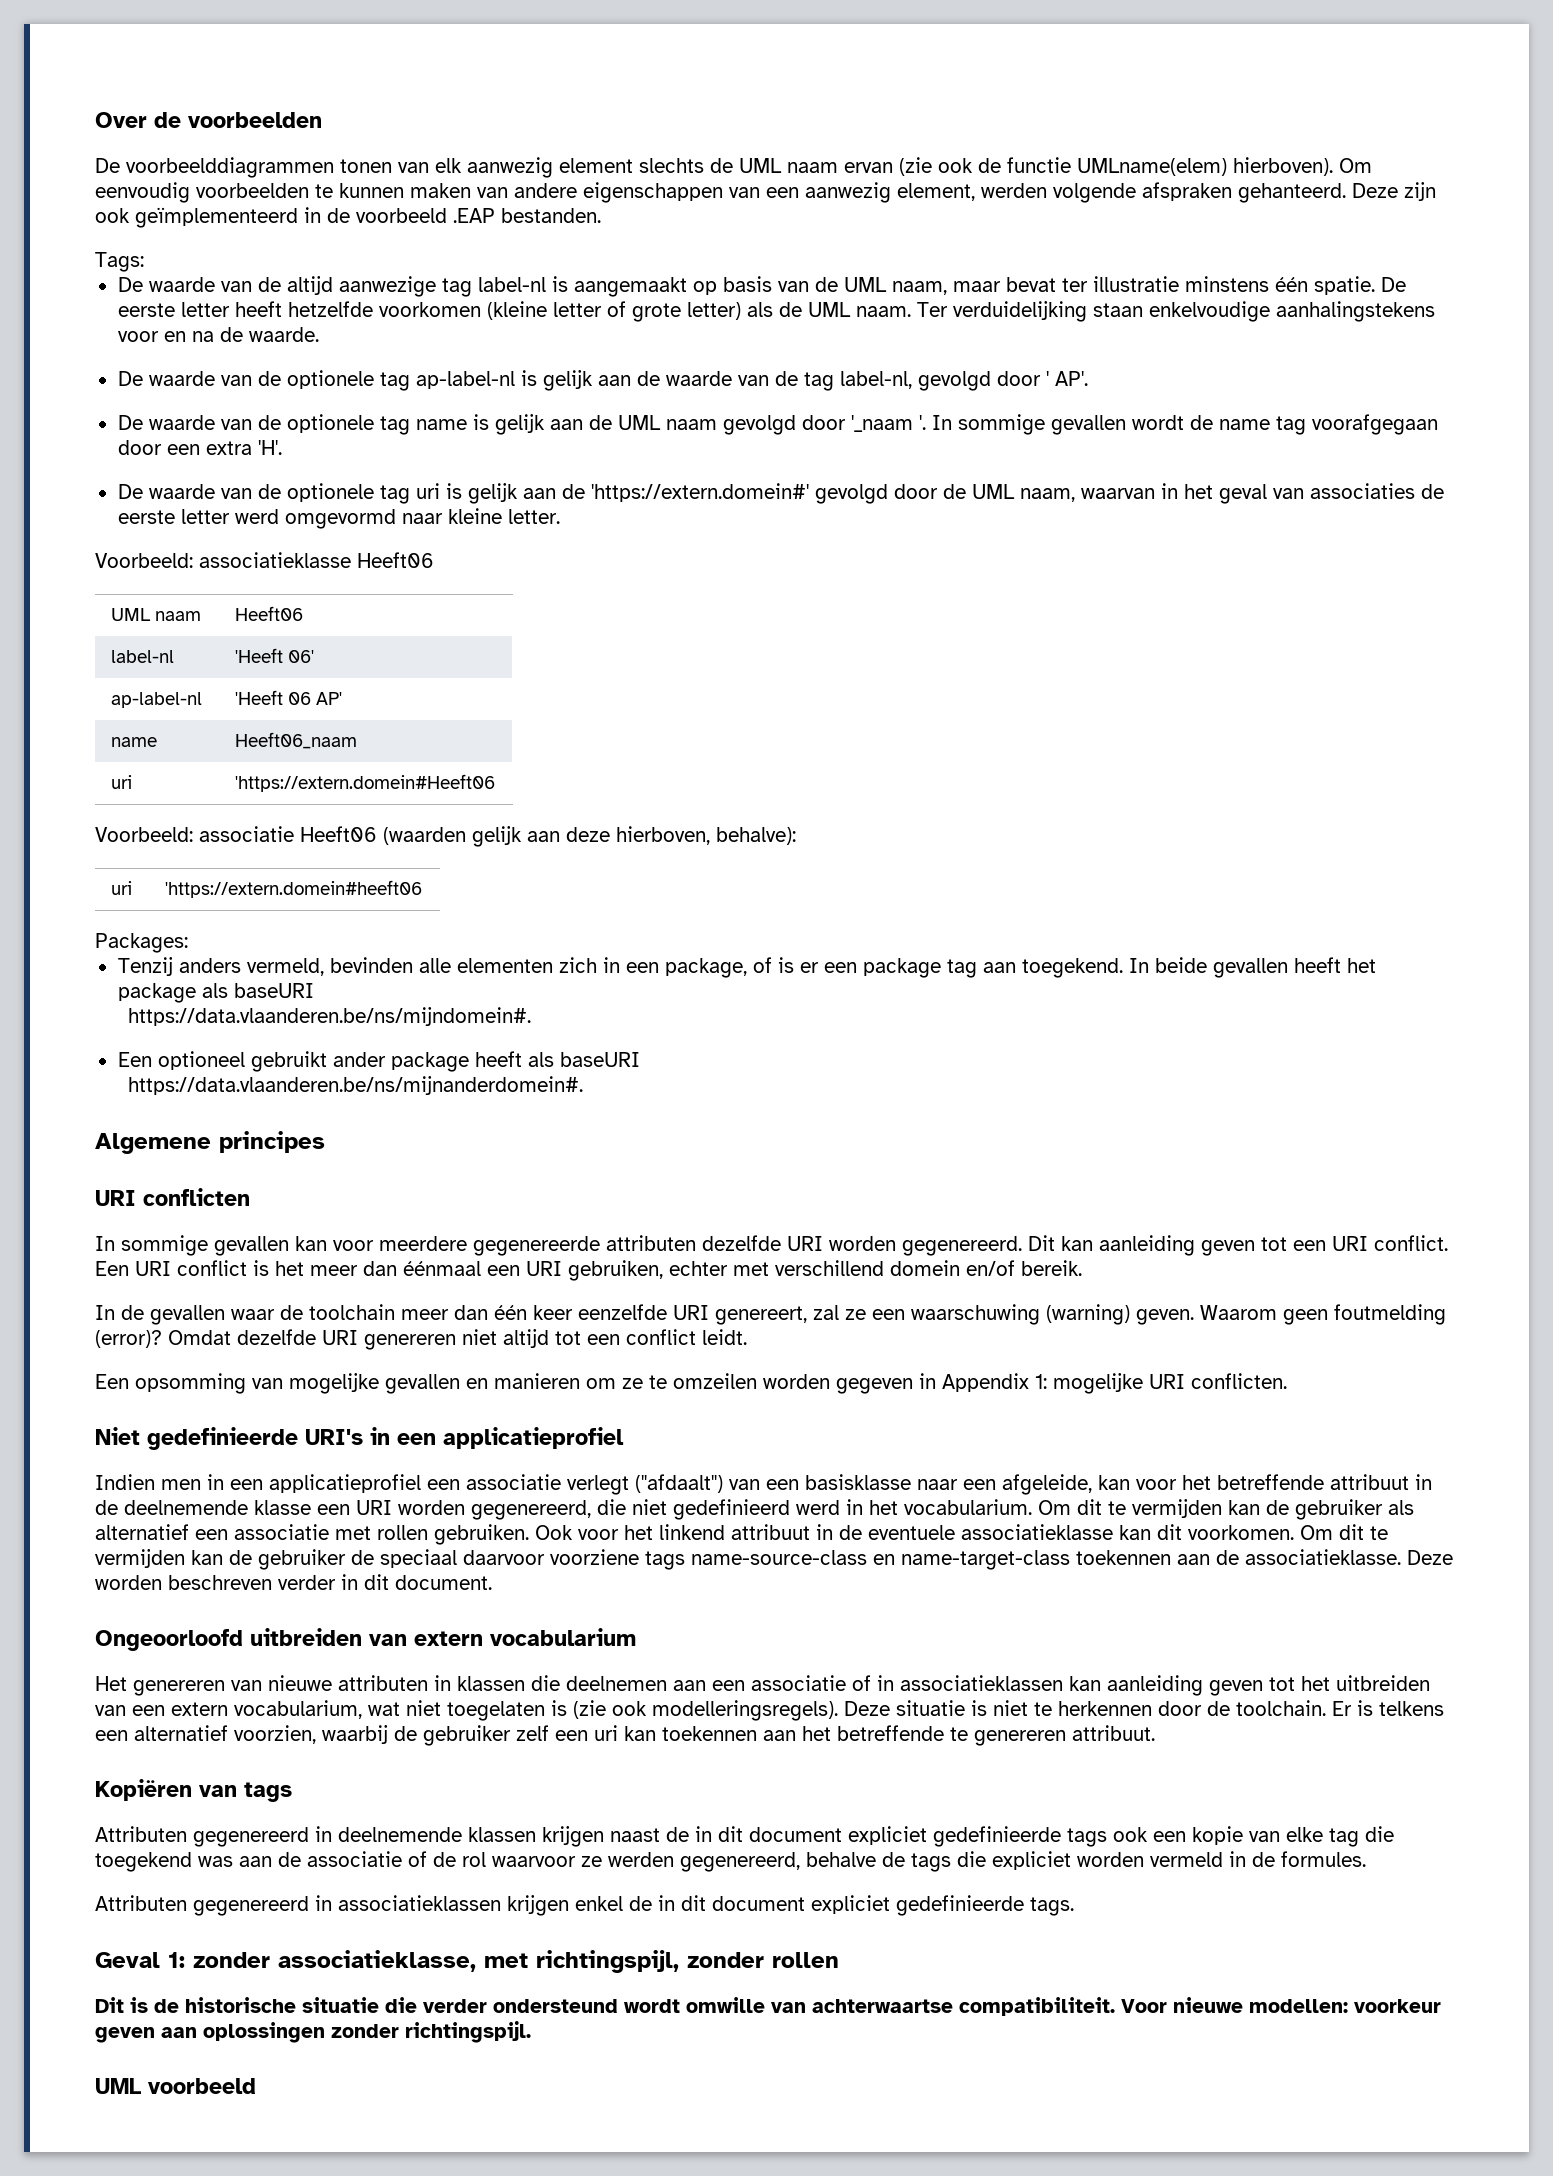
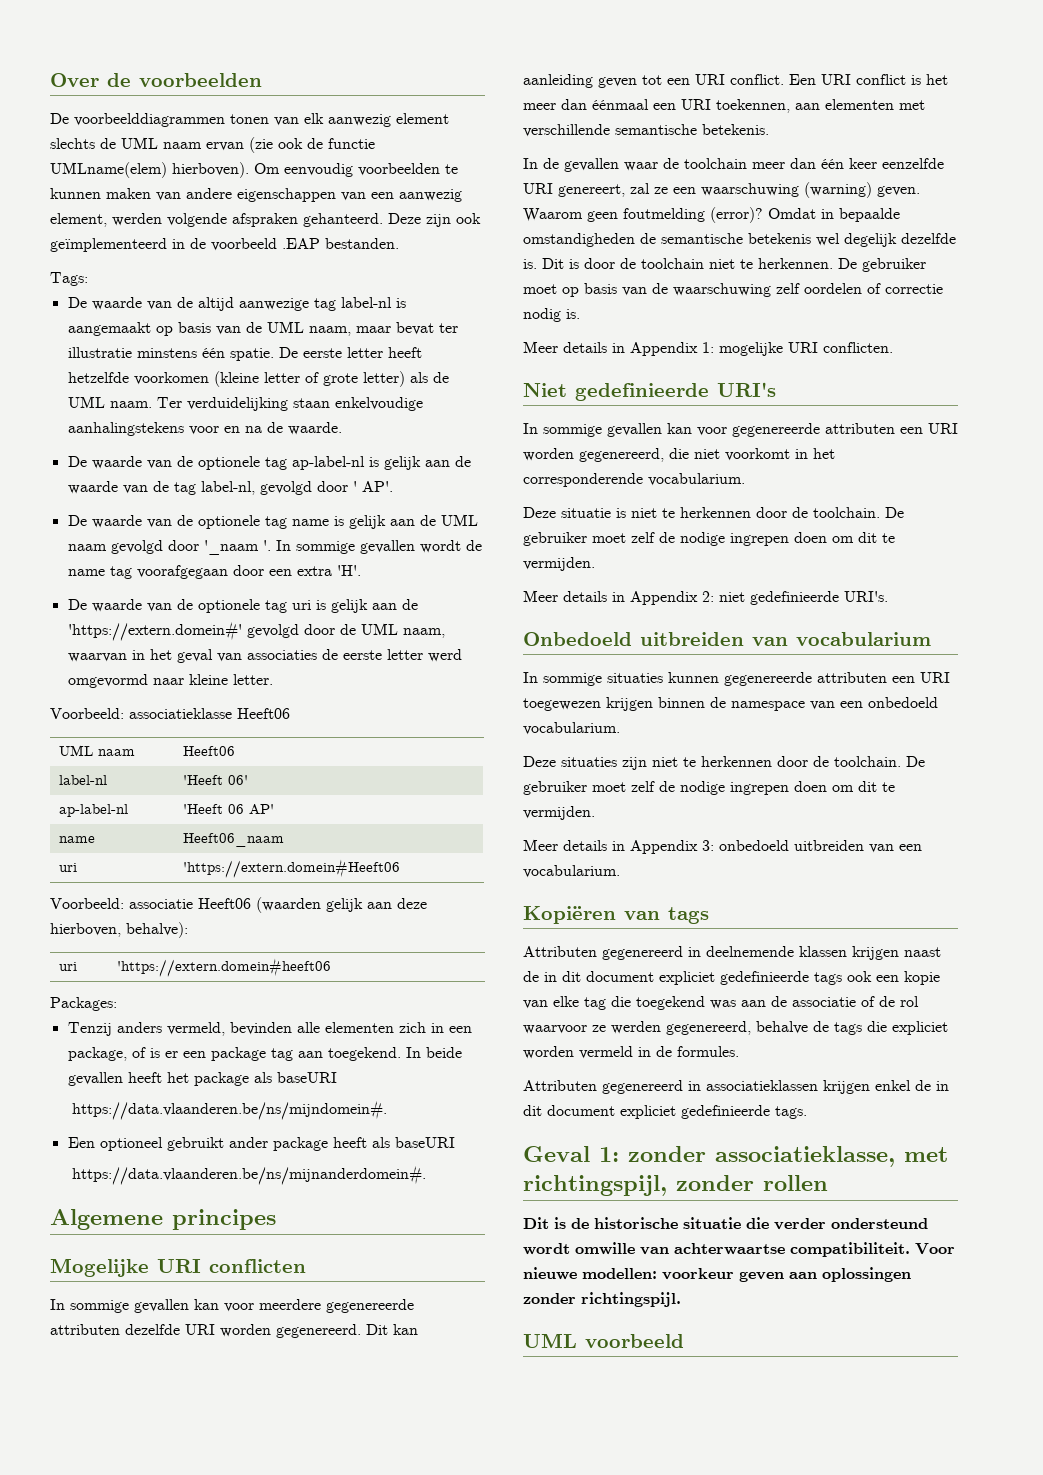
(325, 1142) none -> [50,1258,149,1277] Mogelijke
[568,1260,1082,1281] gebruiken, echter met verschillend domein en/of bereik. -> [716,99,925,113] [523,124,769,137] toekennen, aan elementen met verschillende semantische betekenis.
[237,1329,747,1350] [95,1373,913,1394] dezelfde URI genereren niet altijd tot een conflict leidt. // Een opsomming van mogelijke gevallen en manieren om ze te omzeilen worden gegeven -> [821,208,900,222] [523,233,956,247] [523,258,926,272] [523,283,943,297] [523,308,580,322] [523,341,607,353] in bepaalde omstandigheden de semantische betekenis wel degelijk dezelfde is. Dit is door de toolchain niet te herkennen. De gebruiker moet op basis van de waarschuwing zelf oordelen of correctie nodig is. // Meer details
[370,1427,624,1449] [95,1474,1432,1495] [95,1500,311,1515] in een applicatieprofiel // Indien men in een applicatieprofiel een associatie verlegt ("afdaalt") van een basisklasse naar een afgeleide, kan voor het betreffende attribuut in de deelnemende klasse -> [523,423,895,437] // In sommige gevallen kan voor gegenereerde attributen
[673,1499,1414,1520] [95,1524,1388,1545] [95,1549,1453,1570] [95,1574,492,1590] [95,1628,636,1651] [95,1675,1430,1696] [95,1700,838,1721] gedefinieerd werd in het vocabularium. Om dit te vermijden kan de gebruiker als alternatief een associatie met rollen gebruiken. Ook voor het linkend attribuut in de eventuele associatieklasse kan dit voorkomen. Om dit te vermijden kan de gebruiker de speciaal daarvoor voorziene tags name-source-class en name-target-class toekennen aan de associatieklasse. Deze worden beschreven verder in dit document. // Ongeoorloofd uitbreiden van extern vocabularium // Het genereren van nieuwe attributen in klassen die deelnemen aan een associatie of in associatieklassen kan aanleiding geven tot het uitbreiden van een extern vocabularium, wat niet toegelaten is (zie ook modelleringsregels). -> [725,448,835,461] [523,473,745,487] voorkomt in het corresponderende vocabularium. //
[1332,1700,1444,1716] [95,1725,1155,1746] Er is telkens een alternatief voorzien, waarbij de gebruiker zelf een uri kan toekennen aan het betreffende te genereren attribuut. -> [885,507,904,518] [523,532,895,546] [523,557,595,571] [523,590,888,605] [523,632,931,646] [523,672,950,686] [523,697,938,711] [523,722,620,735] [523,756,925,770] [523,781,895,795] [523,806,595,820] [523,839,922,854] [523,865,620,878] De gebruiker moet zelf de nodige ingrepen doen om dit te vermijden. // Meer details in Appendix 2: niet gedefinieerde URI's. // Onbedoeld uitbreiden van vocabularium // In sommige situaties kunnen gegenereerde attributen een URI toegewezen krijgen binnen de namespace van een onbedoeld vocabularium. // Deze situaties zijn niet te herkennen door de toolchain. De gebruiker moet zelf de nodige ingrepen doen om dit te vermijden. // Meer details in Appendix 3: onbedoeld uitbreiden van een vocabularium.

